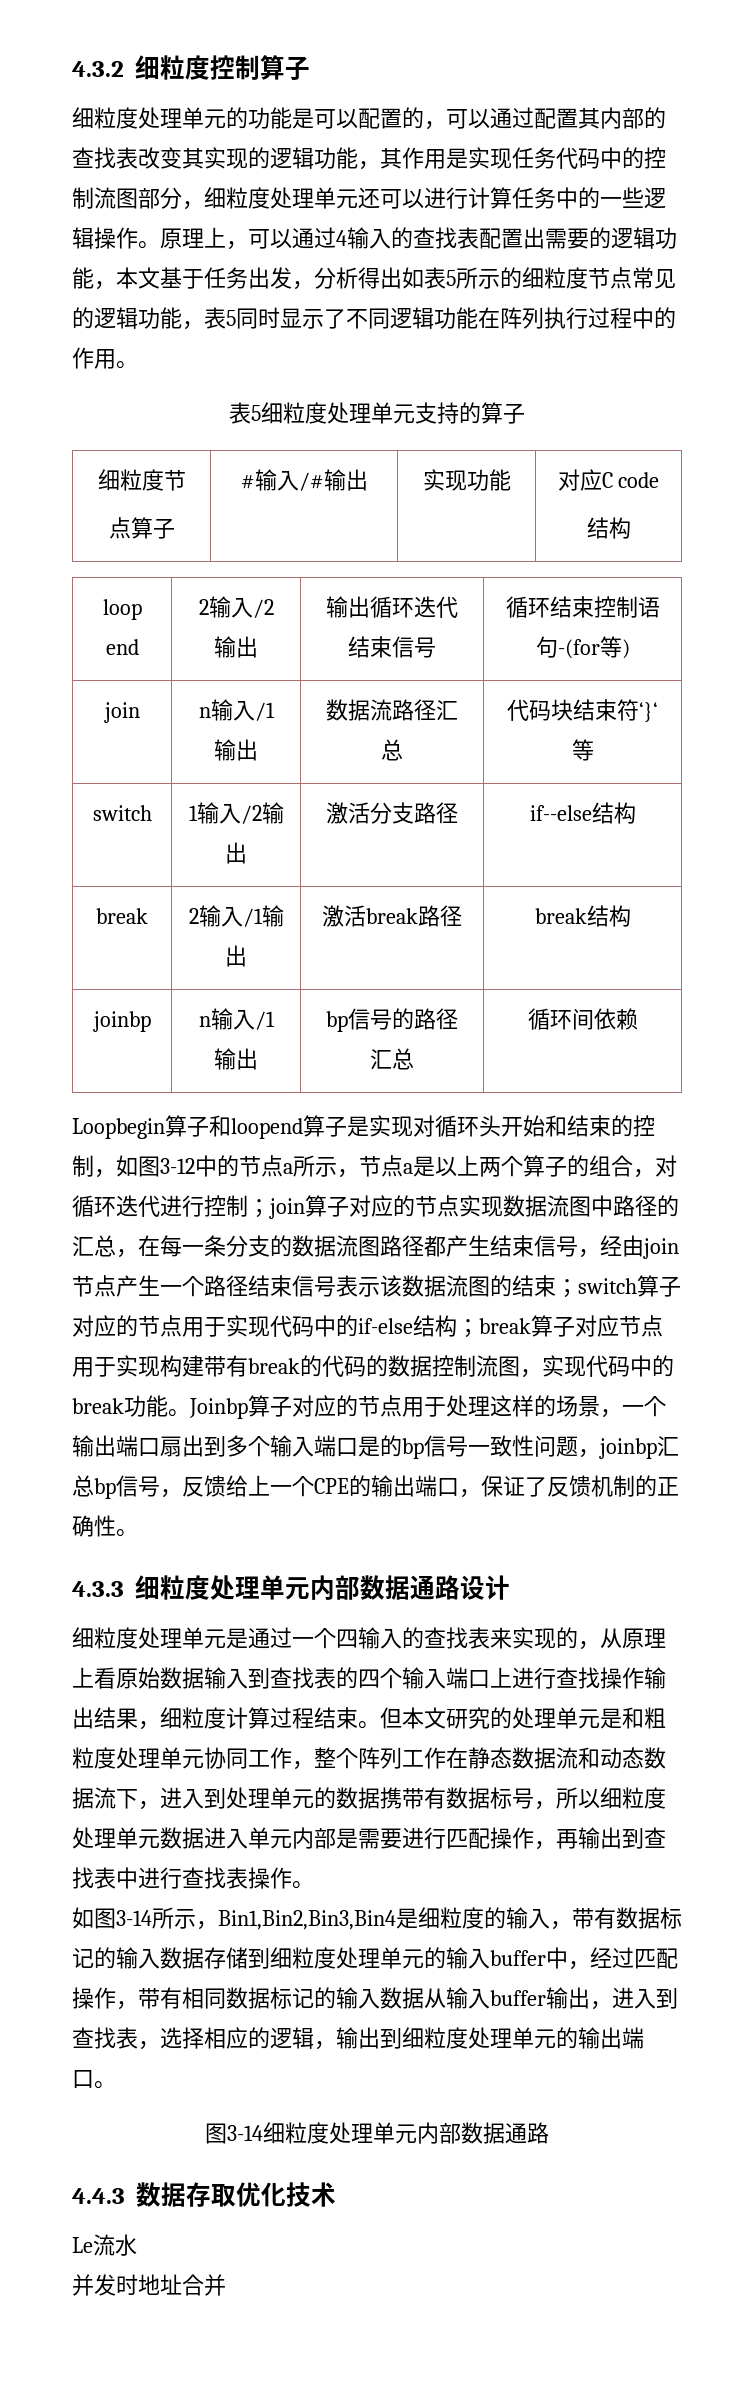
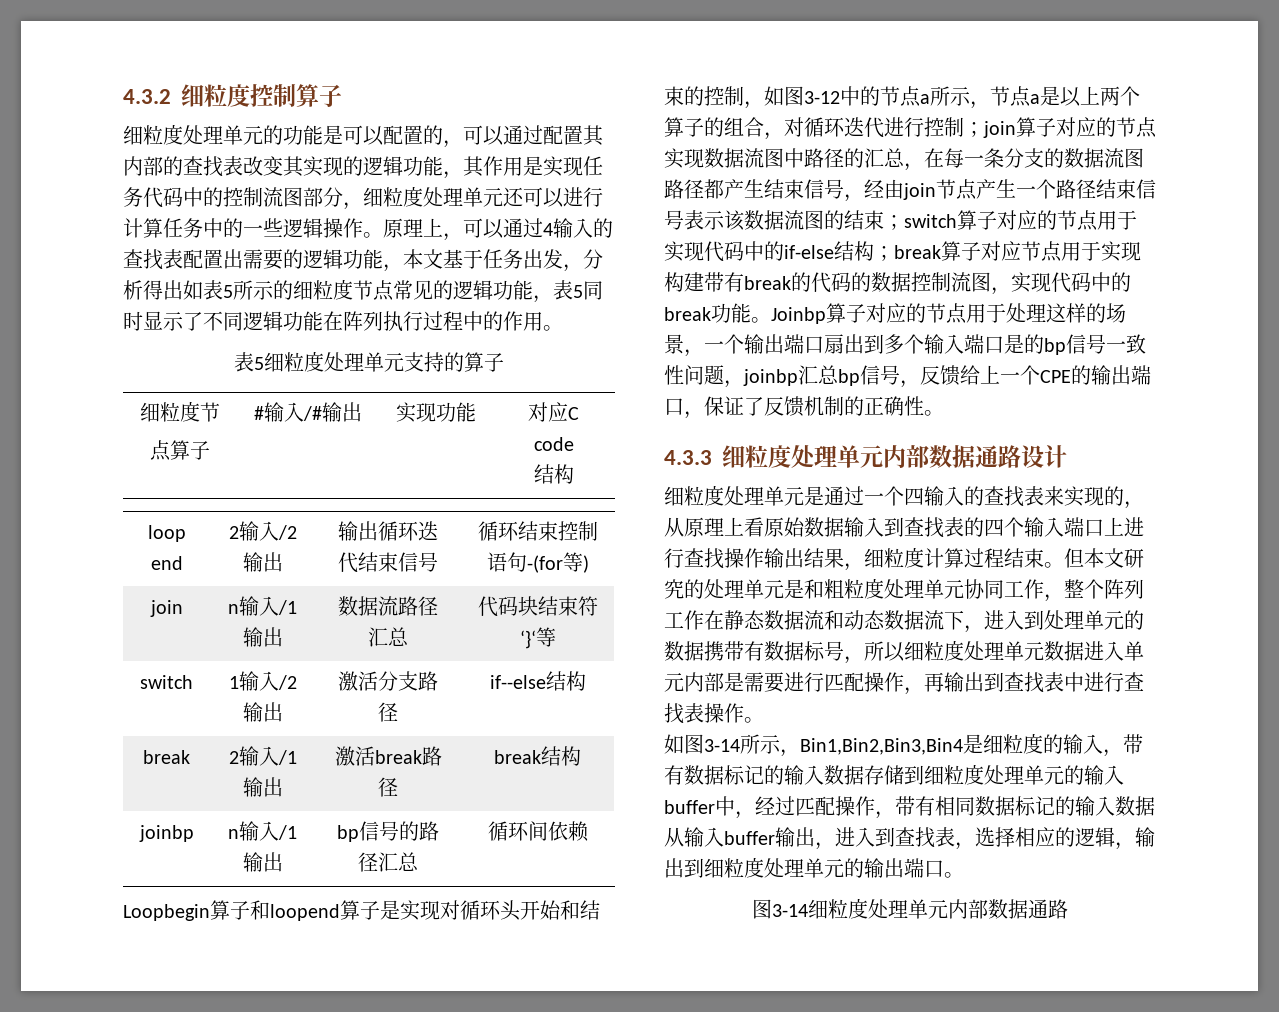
[72,2182,336,2207] [72,2234,137,2256] [72,2274,226,2296] // 4.4.3数据存取优化技术 // Le流水 // 并发时地址合并 -> (1068, 909) none

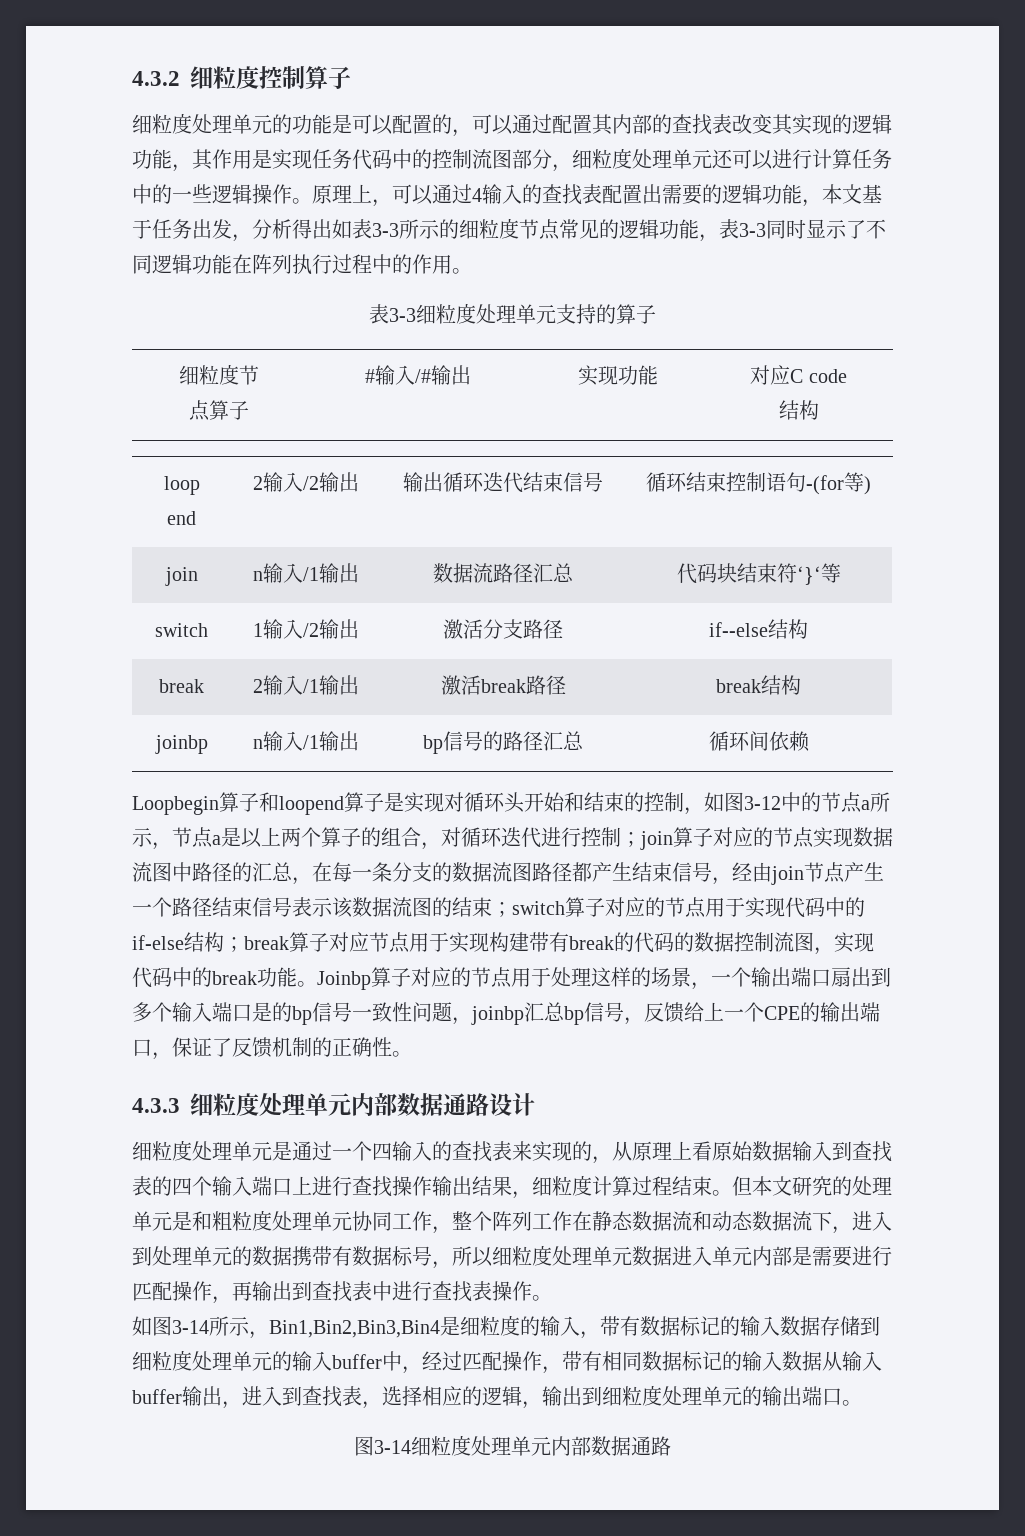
[223,285,233,298] 5 -> [372,223,399,237] 3-3
[573,285,583,298] 5 -> [739,223,766,237] 3-3
[254,357,264,370] 5 -> [389,308,416,322] 3-3

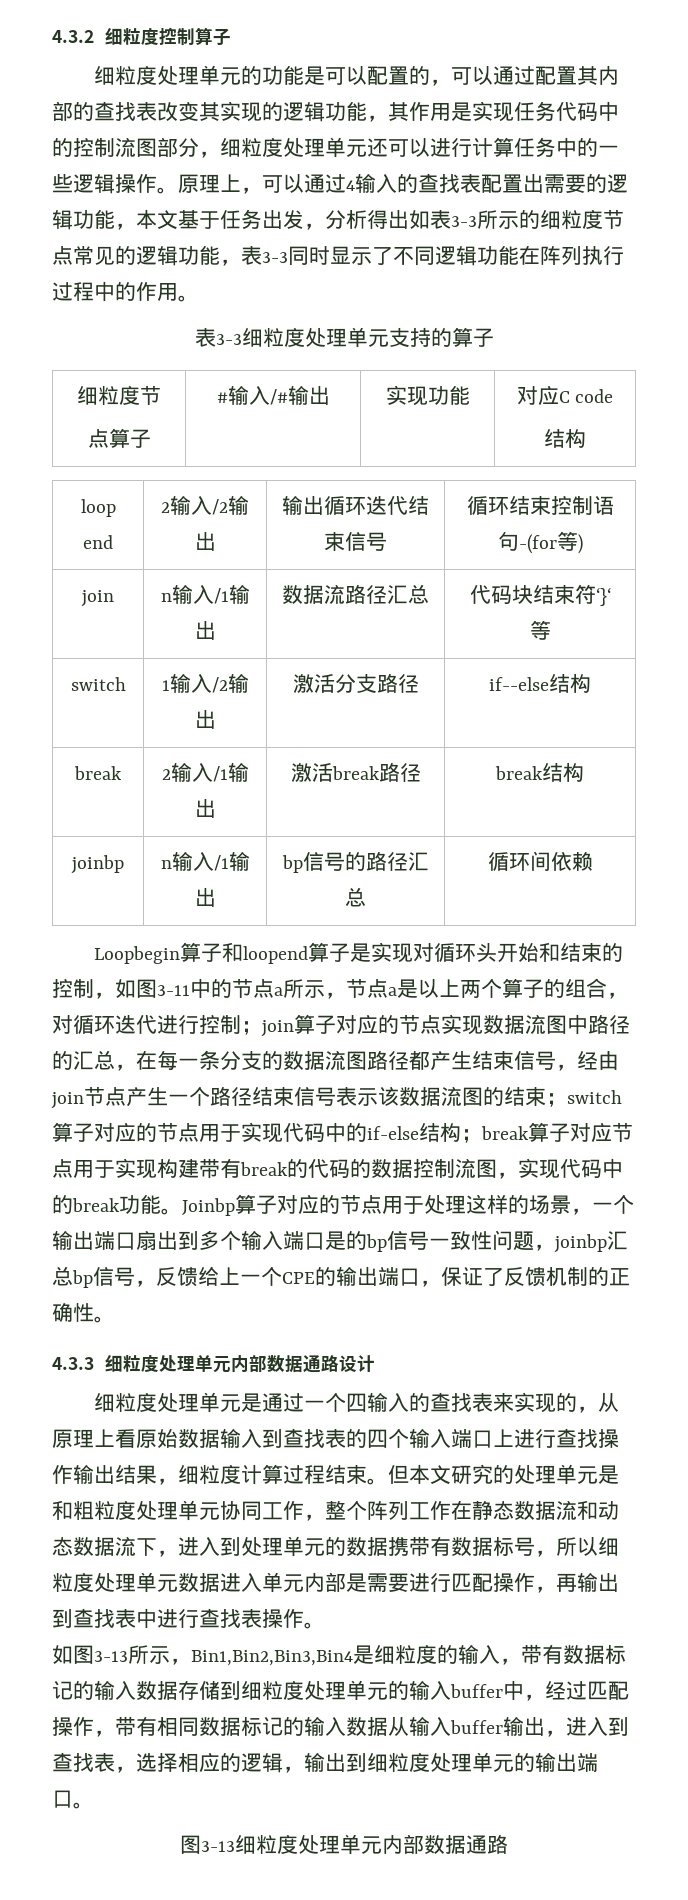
[744,796,781,810] 3-12 -> [157,985,190,996] 3-11
[172,1320,209,1334] 3-14 -> [94,1651,128,1662] 3-13
[374,1440,411,1454] 3-14 -> [201,1841,235,1852] 3-13

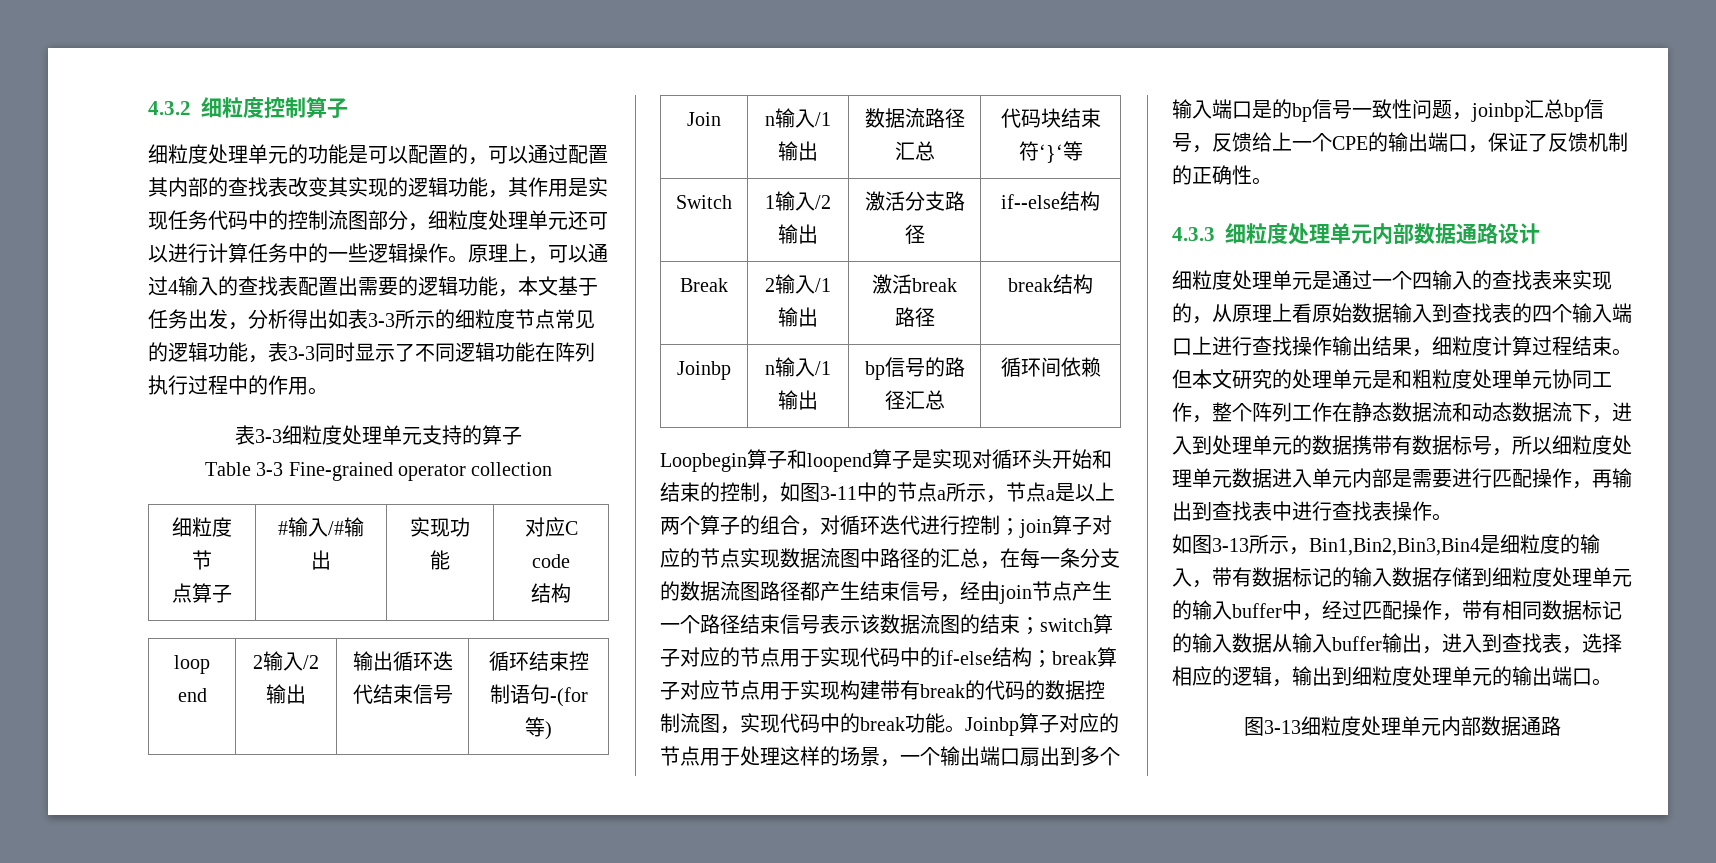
(494, 337) none -> [204,462,553,481] // Table 3-3 Fine-grained operator collection
[81,590,114,607] join -> [687,112,721,126] Join
[70,677,126,691] switch -> [676,195,732,209] Switch
[74,766,122,780] break -> [680,278,728,292] Break
[71,855,124,874] joinbp -> [677,361,731,380] Joinbp

